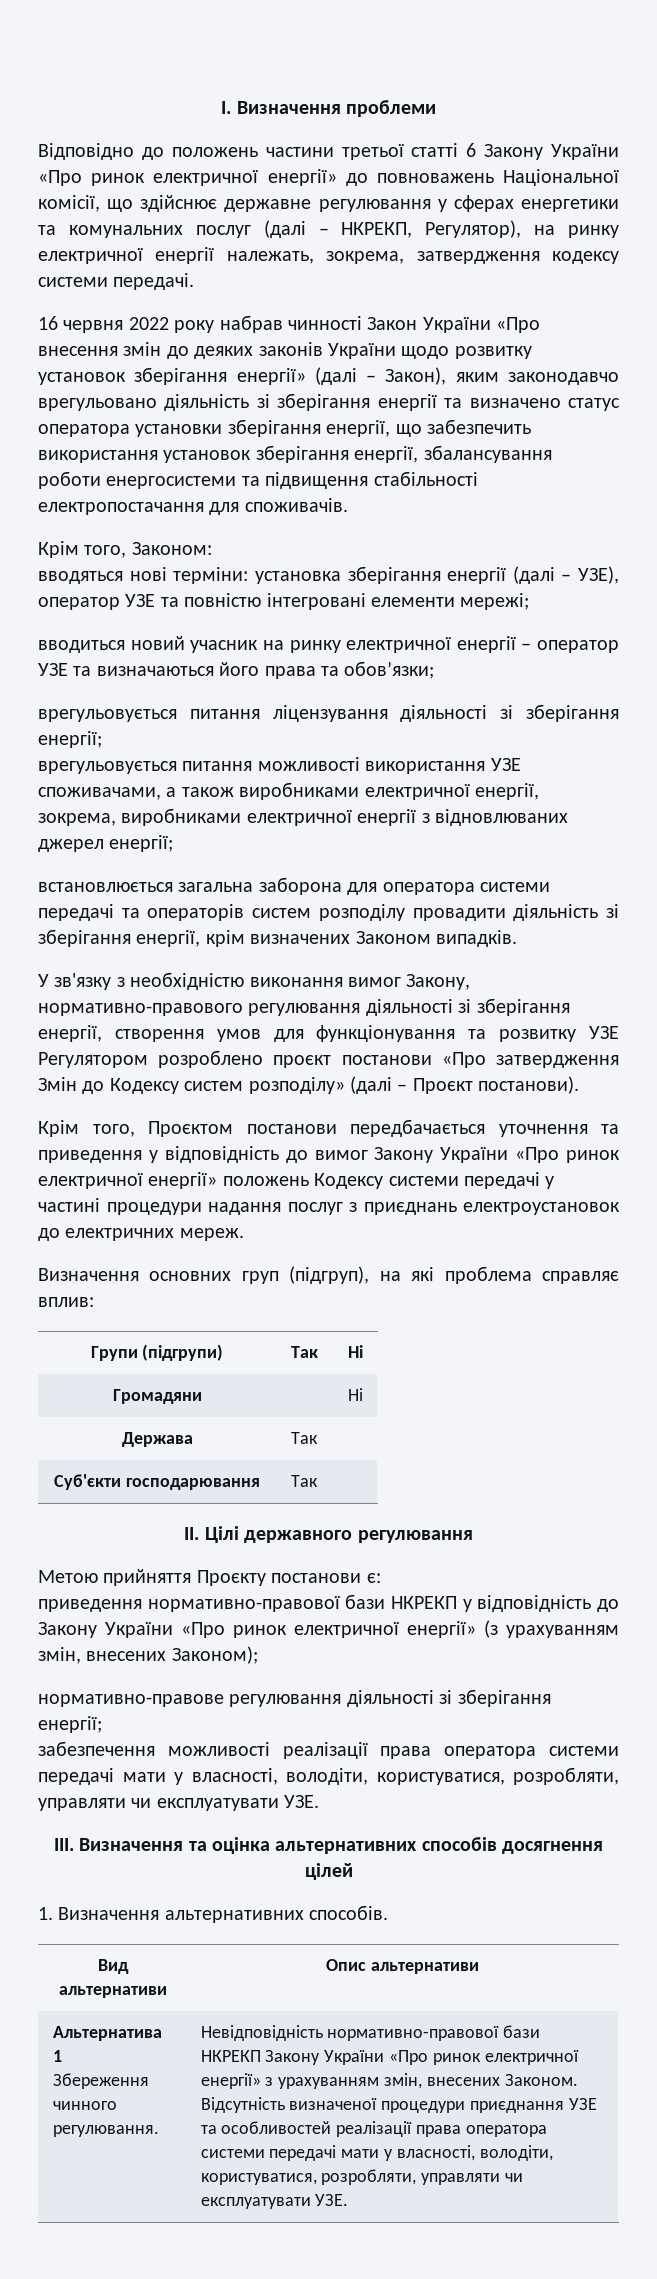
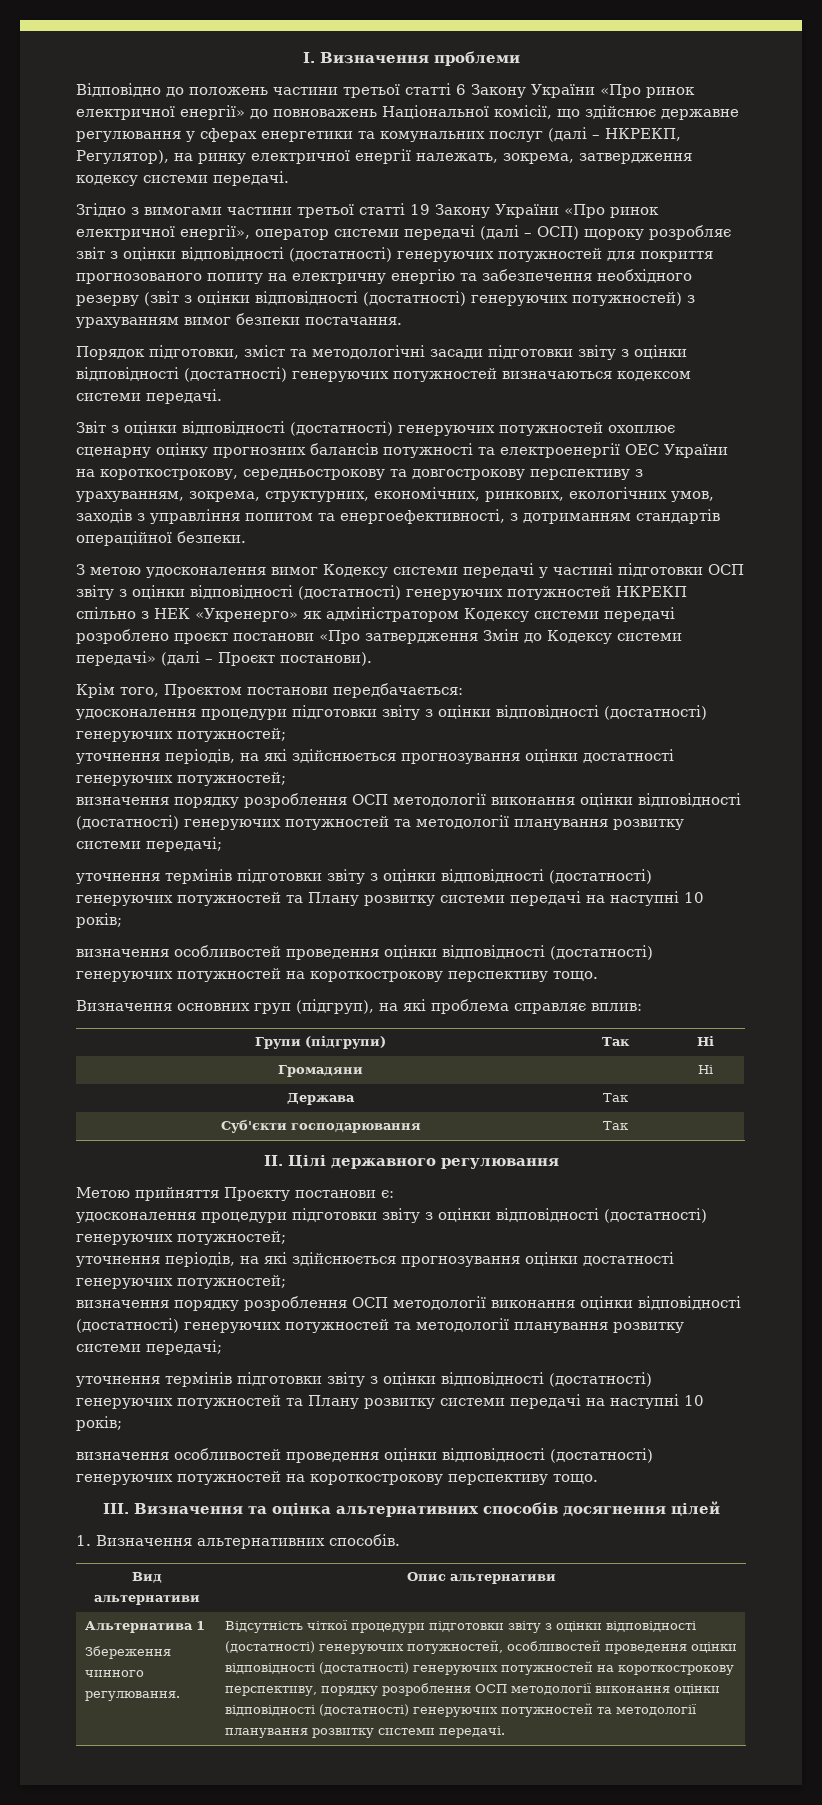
[38,315,541,333] [38,342,532,359] [38,367,619,385] [38,393,620,411] [38,419,531,437] [38,445,552,463] [38,471,478,489] [38,498,348,515] [38,541,212,558] [38,566,619,584] [38,593,530,610] [38,636,619,653] [38,661,435,679] [38,704,619,722] [38,731,102,748] [38,757,521,774] [38,782,539,800] [38,808,568,826] [38,835,174,852] [38,877,550,895] [38,904,619,921] [38,929,517,947] [38,972,471,990] [38,998,570,1016] [38,1025,620,1042] [38,1052,148,1068] 16 червня 2022 року набрав чинності Закон України «Про внесення змін до деяких законів України щодо розвитку установок зберігання енергії» (далі – Закон), яким законодавчо врегульовано діяльність зі зберігання енергії та визначено статус оператора установки зберігання енергії, що забезпечить використання установок зберігання енергії, збалансування роботи енергосистеми та підвищення стабільності електропостачання для споживачів. // Крім того, Законом: // вводяться нові терміни: установка зберігання енергії (далі – УЗЕ), оператор УЗЕ та повністю інтегровані елементи мережі; // вводиться новий учасник на ринку електричної енергії – оператор УЗЕ та визначаються його права та обов’язки; // врегульовується питання ліцензування діяльності зі зберігання енергії; // врегульовується питання можливості використання УЗЕ споживачами, а також виробниками електричної енергії, зокрема, виробниками електричної енергії з відновлюваних джерел енергії; // встановлюється загальна заборона для оператора системи передачі та операторів систем розподілу провадити діяльність зі зберігання енергії, крім визначених Законом випадків. // У зв'язку з необхідністю виконання вимог Закону, нормативно-правового регулювання діяльності зі зберігання енергії, створення умов для функціонування та розвитку УЗЕ Регулятором -> [76,203,659,218] [76,225,731,240] [76,247,713,262] [76,269,692,284] [76,291,695,306] [76,313,402,328] [76,345,687,360] [76,367,691,382] [76,389,222,404] [76,421,675,436] [76,443,728,458] [76,469,643,480] [76,487,714,502] [76,509,720,524] [76,531,246,546] [76,563,744,578] [76,585,687,600] [76,607,675,622] Згідно з вимогами частини третьої статті 19 Закону України «Про ринок електричної енергії», оператор системи передачі (далі – ОСП) щороку розробляє звіт з оцінки відповідності (достатності) генеруючих потужностей для покриття прогнозованого попиту на електричну енергію та забезпечення необхідного резерву (звіт з оцінки відповідності (достатності) генеруючих потужностей) з урахуванням вимог безпеки постачання. // Порядок підготовки, зміст та методологічні засади підготовки звіту з оцінки відповідності (достатності) генеруючих потужностей визначаються кодексом системи передачі. // Звіт з оцінки відповідності (достатності) генеруючих потужностей охоплює сценарну оцінку прогнозних балансів потужності та електроенергії ОЕС України на короткострокову, середньострокову та довгострокову перспективу з урахуванням, зокрема, структурних, економічних, ринкових, екологічних умов, заходів з управління попитом та енергоефективності, з дотриманням стандартів операційної безпеки. // З метою удосконалення вимог Кодексу системи передачі у частині підготовки ОСП звіту з оцінки відповідності (достатності) генеруючих потужностей НКРЕКП спільно з НЕК «Укренерго» як адміністратором Кодексу системи передачі
[184,1077,345,1094] систем розподілу» -> [617,633,682,641] [76,651,156,666] системи передачі»
[350,1119,619,1137] [38,1146,620,1163] [38,1172,555,1189] [38,1198,620,1215] [38,1228,244,1241] передбачається уточнення та приведення у відповідність до вимог Закону України «Про ринок електричної енергії» положень Кодексу системи передачі у частині процедури надання послуг з приєднань електроустановок до електричних мереж. -> [333,683,463,698] [76,705,707,720] [76,728,286,742] [76,749,674,764] [76,772,286,786] [76,793,741,808] [76,815,684,830] [76,837,222,852] [76,869,652,884] [76,891,704,906] [76,913,122,928] [76,945,653,960] [76,968,598,982] передбачається: // удосконалення процедури підготовки звіту з оцінки відповідності (достатності) генеруючих потужностей; // уточнення періодів, на які здійснюється прогнозування оцінки достатності генеруючих потужностей; // визначення порядку розроблення ОСП методології виконання оцінки відповідності (достатності) генеруючих потужностей та методології планування розвитку системи передачі; // уточнення термінів підготовки звіту з оцінки відповідності (достатності) генеруючих потужностей та Плану розвитку системи передачі на наступні 10 років; // визначення особливостей проведення оцінки відповідності (достатності) генеруючих потужностей на короткострокову перспективу тощо.
[38,1594,620,1612] [38,1620,619,1638] [38,1646,258,1664] [38,1689,551,1707] [38,1716,102,1733] [38,1741,619,1759] [38,1767,619,1785] [38,1795,320,1811] приведення нормативно-правової бази НКРЕКП у відповідність до Закону України «Про ринок електричної енергії» (з урахуванням змін, внесених Законом); // нормативно-правове регулювання діяльності зі зберігання енергії; // забезпечення можливості реалізації права оператора системи передачі мати у власності, володіти, користуватися, розробляти, управляти чи експлуатувати УЗЕ. -> [76,1208,707,1223] [76,1231,286,1245] [76,1252,674,1267] [76,1275,286,1289] [76,1296,741,1311] [76,1318,684,1333] [76,1340,222,1355] [76,1372,652,1387] [76,1394,704,1409] [76,1416,122,1431] [76,1448,653,1463] [76,1471,598,1485] удосконалення процедури підготовки звіту з оцінки відповідності (достатності) генеруючих потужностей; // уточнення періодів, на які здійснюється прогнозування оцінки достатності генеруючих потужностей; // визначення порядку розроблення ОСП методології виконання оцінки відповідності (достатності) генеруючих потужностей та методології планування розвитку системи передачі; // уточнення термінів підготовки звіту з оцінки відповідності (достатності) генеруючих потужностей та Плану розвитку системи передачі на наступні 10 років; // визначення особливостей проведення оцінки відповідності (достатності) генеруючих потужностей на короткострокову перспективу тощо.
[200,2025,541,2041] [200,2050,579,2065] [200,2073,578,2089] [200,2097,598,2113] [200,2121,548,2137] [200,2145,553,2161] [200,2169,524,2185] [200,2194,349,2209] Невідповідність нормативно-правової бази НКРЕКП Закону України «Про ринок електричної енергії» з урахуванням змін, внесених Законом. Відсутність визначеної процедури приєднання УЗЕ та особливостей реалізації права оператора системи передачі мати у власності, володіти, користуватися, розробляти, управляти чи експлуатувати УЗЕ. -> [224,1620,696,1633] [224,1640,737,1654] [224,1661,734,1675] [224,1683,720,1696] [224,1703,697,1717] [224,1726,505,1738] Відсутність чіткої процедури підготовки звіту з оцінки відповідності (достатності) генеруючих потужностей, особливостей проведення оцінки відповідності (достатності) генеруючих потужностей на короткострокову перспективу, порядку розроблення ОСП методології виконання оцінки відповідності (достатності) генеруючих потужностей та методології планування розвитку системи передачі.

